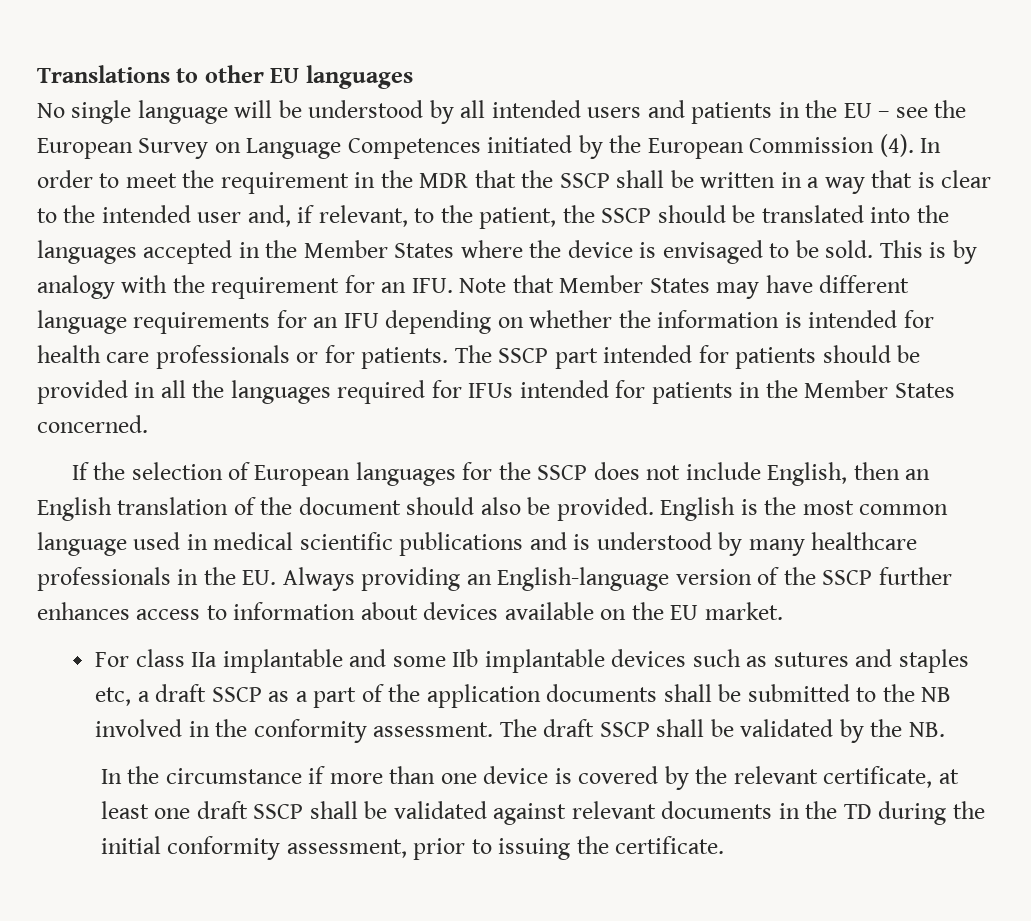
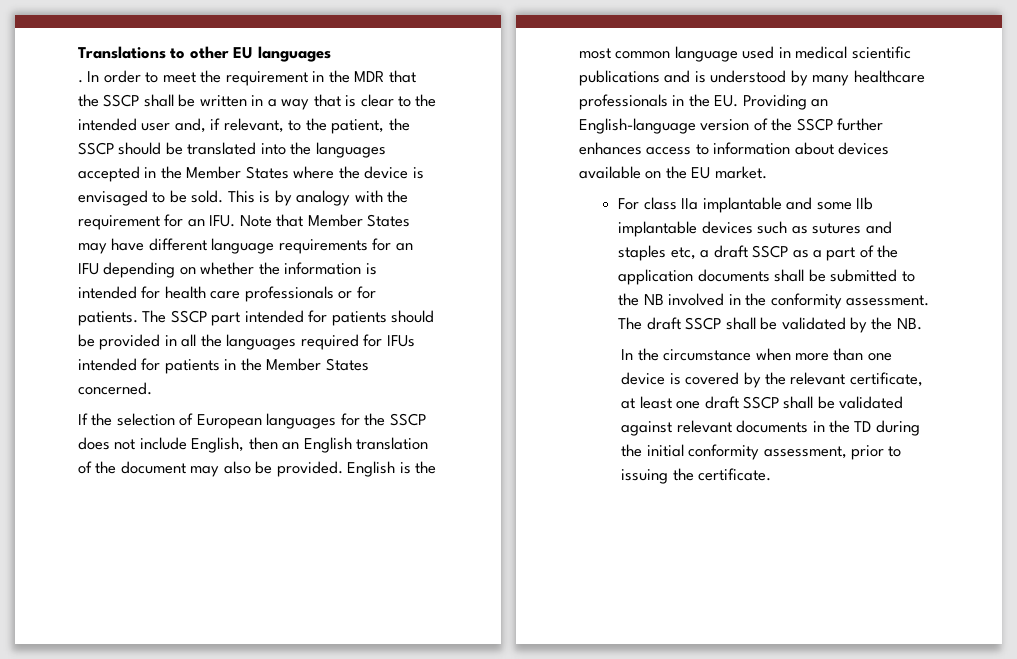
[37,100,967,124] [37,134,914,159] No single language will be understood by all intended users and patients in the EU – see the European Survey on Language Competences initiated by the European Commission (4). -> [78,80,83,83] .
[406,497,475,515] should -> [190,466,220,477] may
[282,567,461,591] Always providing -> [742,94,807,110] Providing
[308,766,326,784] if -> [755,348,791,361] when

